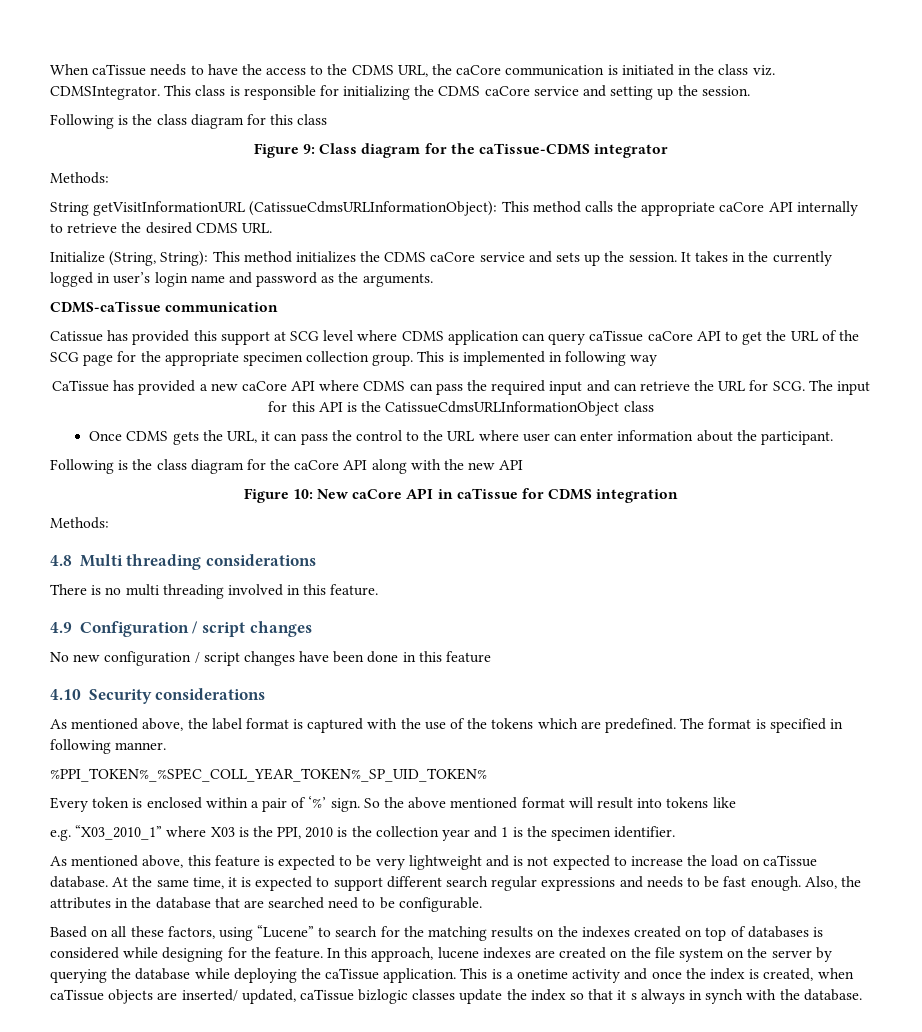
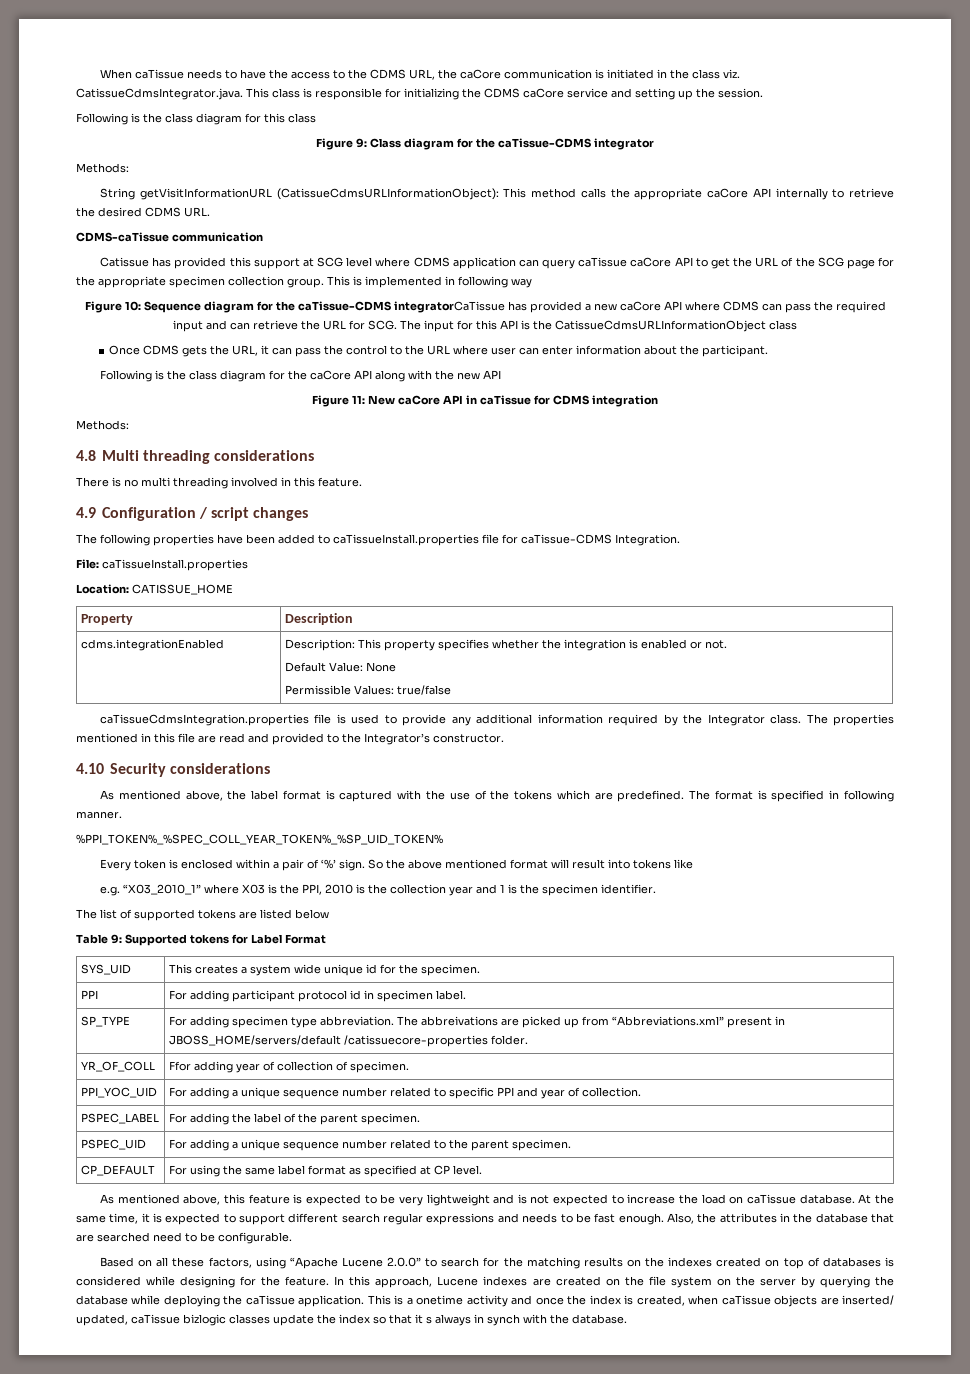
[50,86,160,100] CDMSIntegrator. -> [76,88,243,100] CatissueCdmsIntegrator.java.
[50,251,832,266] [50,272,433,287] // Initialize (String, String): This method initializes the CDMS caCore service and sets up the session. It takes in the currently logged in user’s login name and password as the arguments. -> (210, 212) none
[51,380,109,392] CaTissue -> [84,301,505,313] Figure 10: Sequence diagram for the caTissue-CDMS integratorCaTissue
[292,489,313,499] 10: -> [352,395,365,404] 11:
[50,651,492,666] No new configuration / script changes have been done in this feature -> [76,534,680,546] [76,559,248,571] [76,584,233,595] [80,614,133,625] [284,613,353,625] [80,639,224,651] [284,639,727,651] [284,662,396,672] [284,685,451,695] [100,714,894,726] [76,733,504,745] The following properties have been added to caTissueInstall.properties file for caTissue-CDMS Integration. // File: caTissueInstall.properties // Location: CATISSUE_HOME // Property | Description // cdms.integrationEnabled | Description: This property specifies whether the integration is enabled or not. // Default Value: None // Permissible Values: true/false // caTissueCdmsIntegration.properties file is used to provide any additional information required by the Integrator class. The properties mentioned in this file are read and provided to the Integrator’s constructor.
[50,768,487,782] %PPI_TOKEN%_%SPEC_COLL_YEAR_TOKEN%_SP_UID_TOKEN% -> [76,834,443,845] %PPI_TOKEN%_%SPEC_COLL_YEAR_TOKEN%_%SP_UID_TOKEN%
(676, 832) none -> [76,909,329,921] [76,934,326,946] [80,964,131,975] [168,964,480,976] [80,990,98,999] [168,990,466,1002] [80,1016,130,1027] [168,1016,785,1028] [168,1035,528,1047] [80,1061,155,1072] [168,1061,409,1073] [80,1087,157,1098] [168,1087,641,1099] [80,1113,159,1124] [168,1113,420,1125] [80,1139,146,1150] [168,1139,571,1151] [80,1165,155,1176] [168,1165,482,1177] // The list of supported tokens are listed below // Table 9: Supported tokens for Label Format // SYS_UID | This creates a system wide unique id for the specimen. // PPI | For adding participant protocol id in specimen label. // SP_TYPE | For adding specimen type abbreviation. The abbreivations are picked up from “Abbreviations.xml” present in JBOSS_HOME/servers/default /catissuecore-properties folder. // YR_OF_COLL | Ffor adding year of collection of specimen. // PPI_YOC_UID | For adding a unique sequence number related to specific PPI and year of collection. // PSPEC_LABEL | For adding the label of the parent specimen. // PSPEC_UID | For adding a unique sequence number related to the parent specimen. // CP_DEFAULT | For using the same label format as specified at CP level.
[257,925,315,938] “Lucene” -> [289,1257,422,1269] “Apache Lucene 2.0.0”
[437,947,479,959] lucene -> [437,1276,479,1286] Lucene

